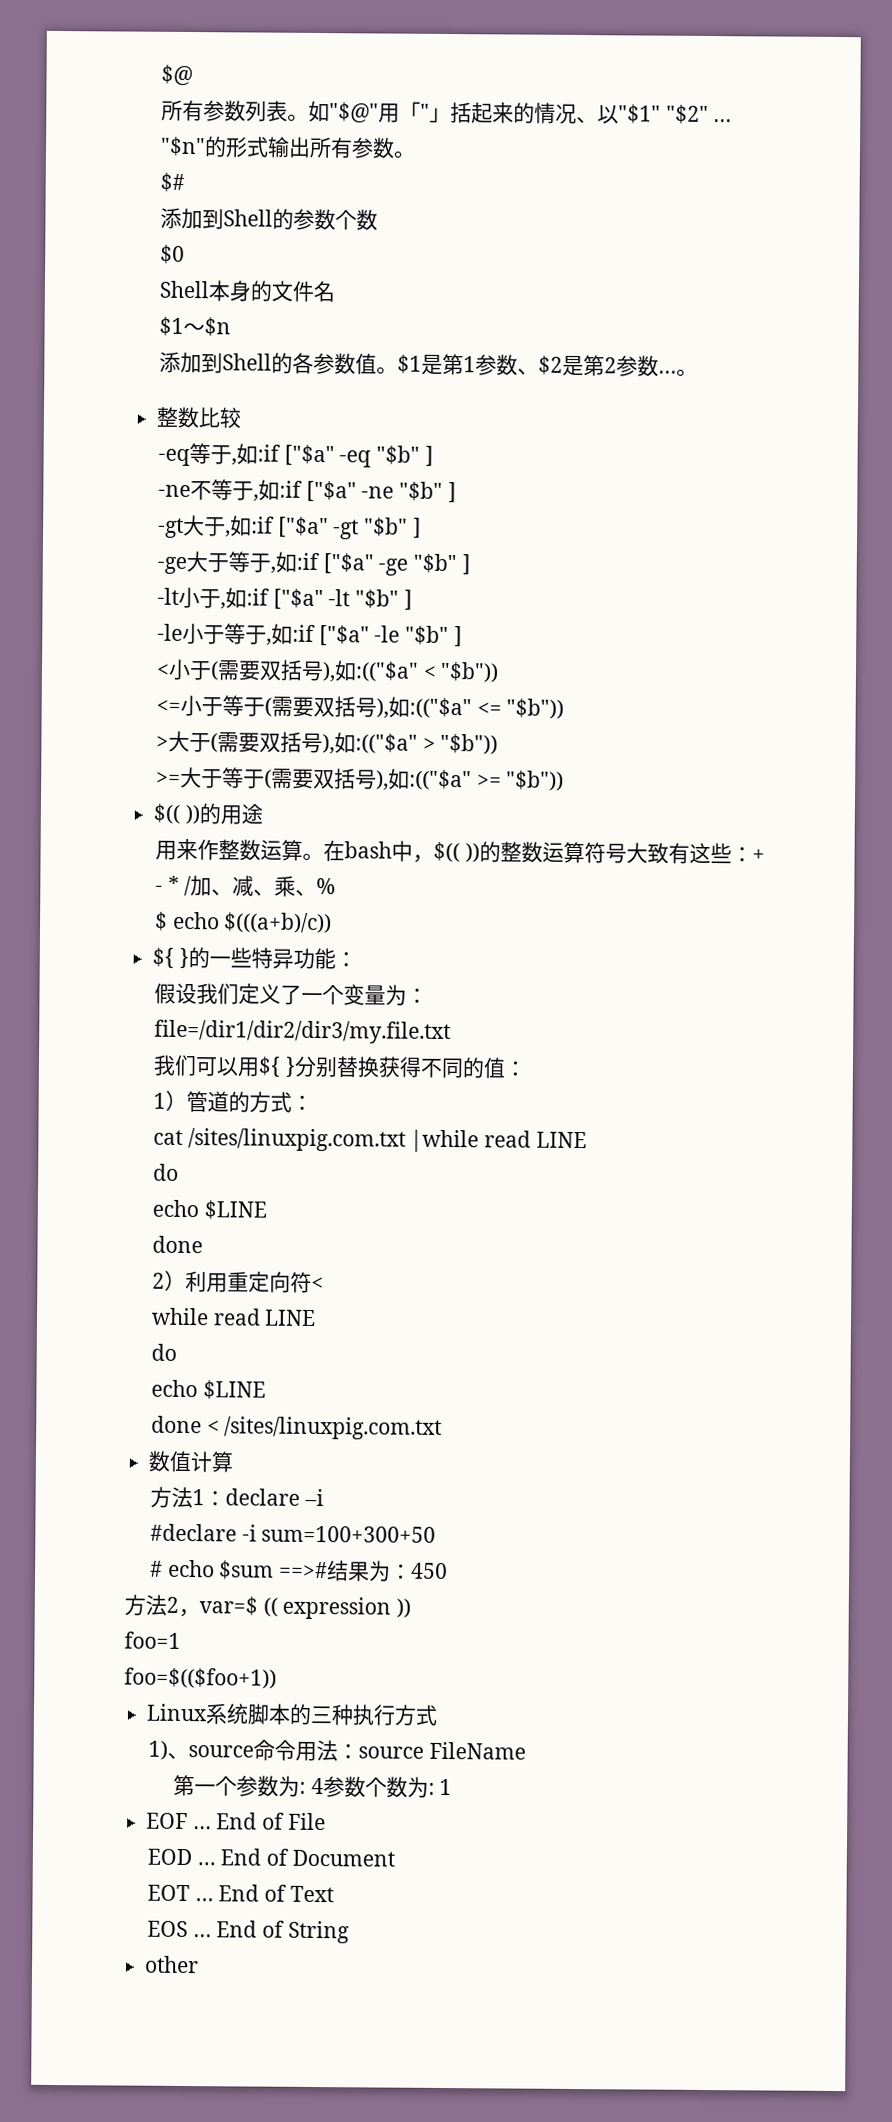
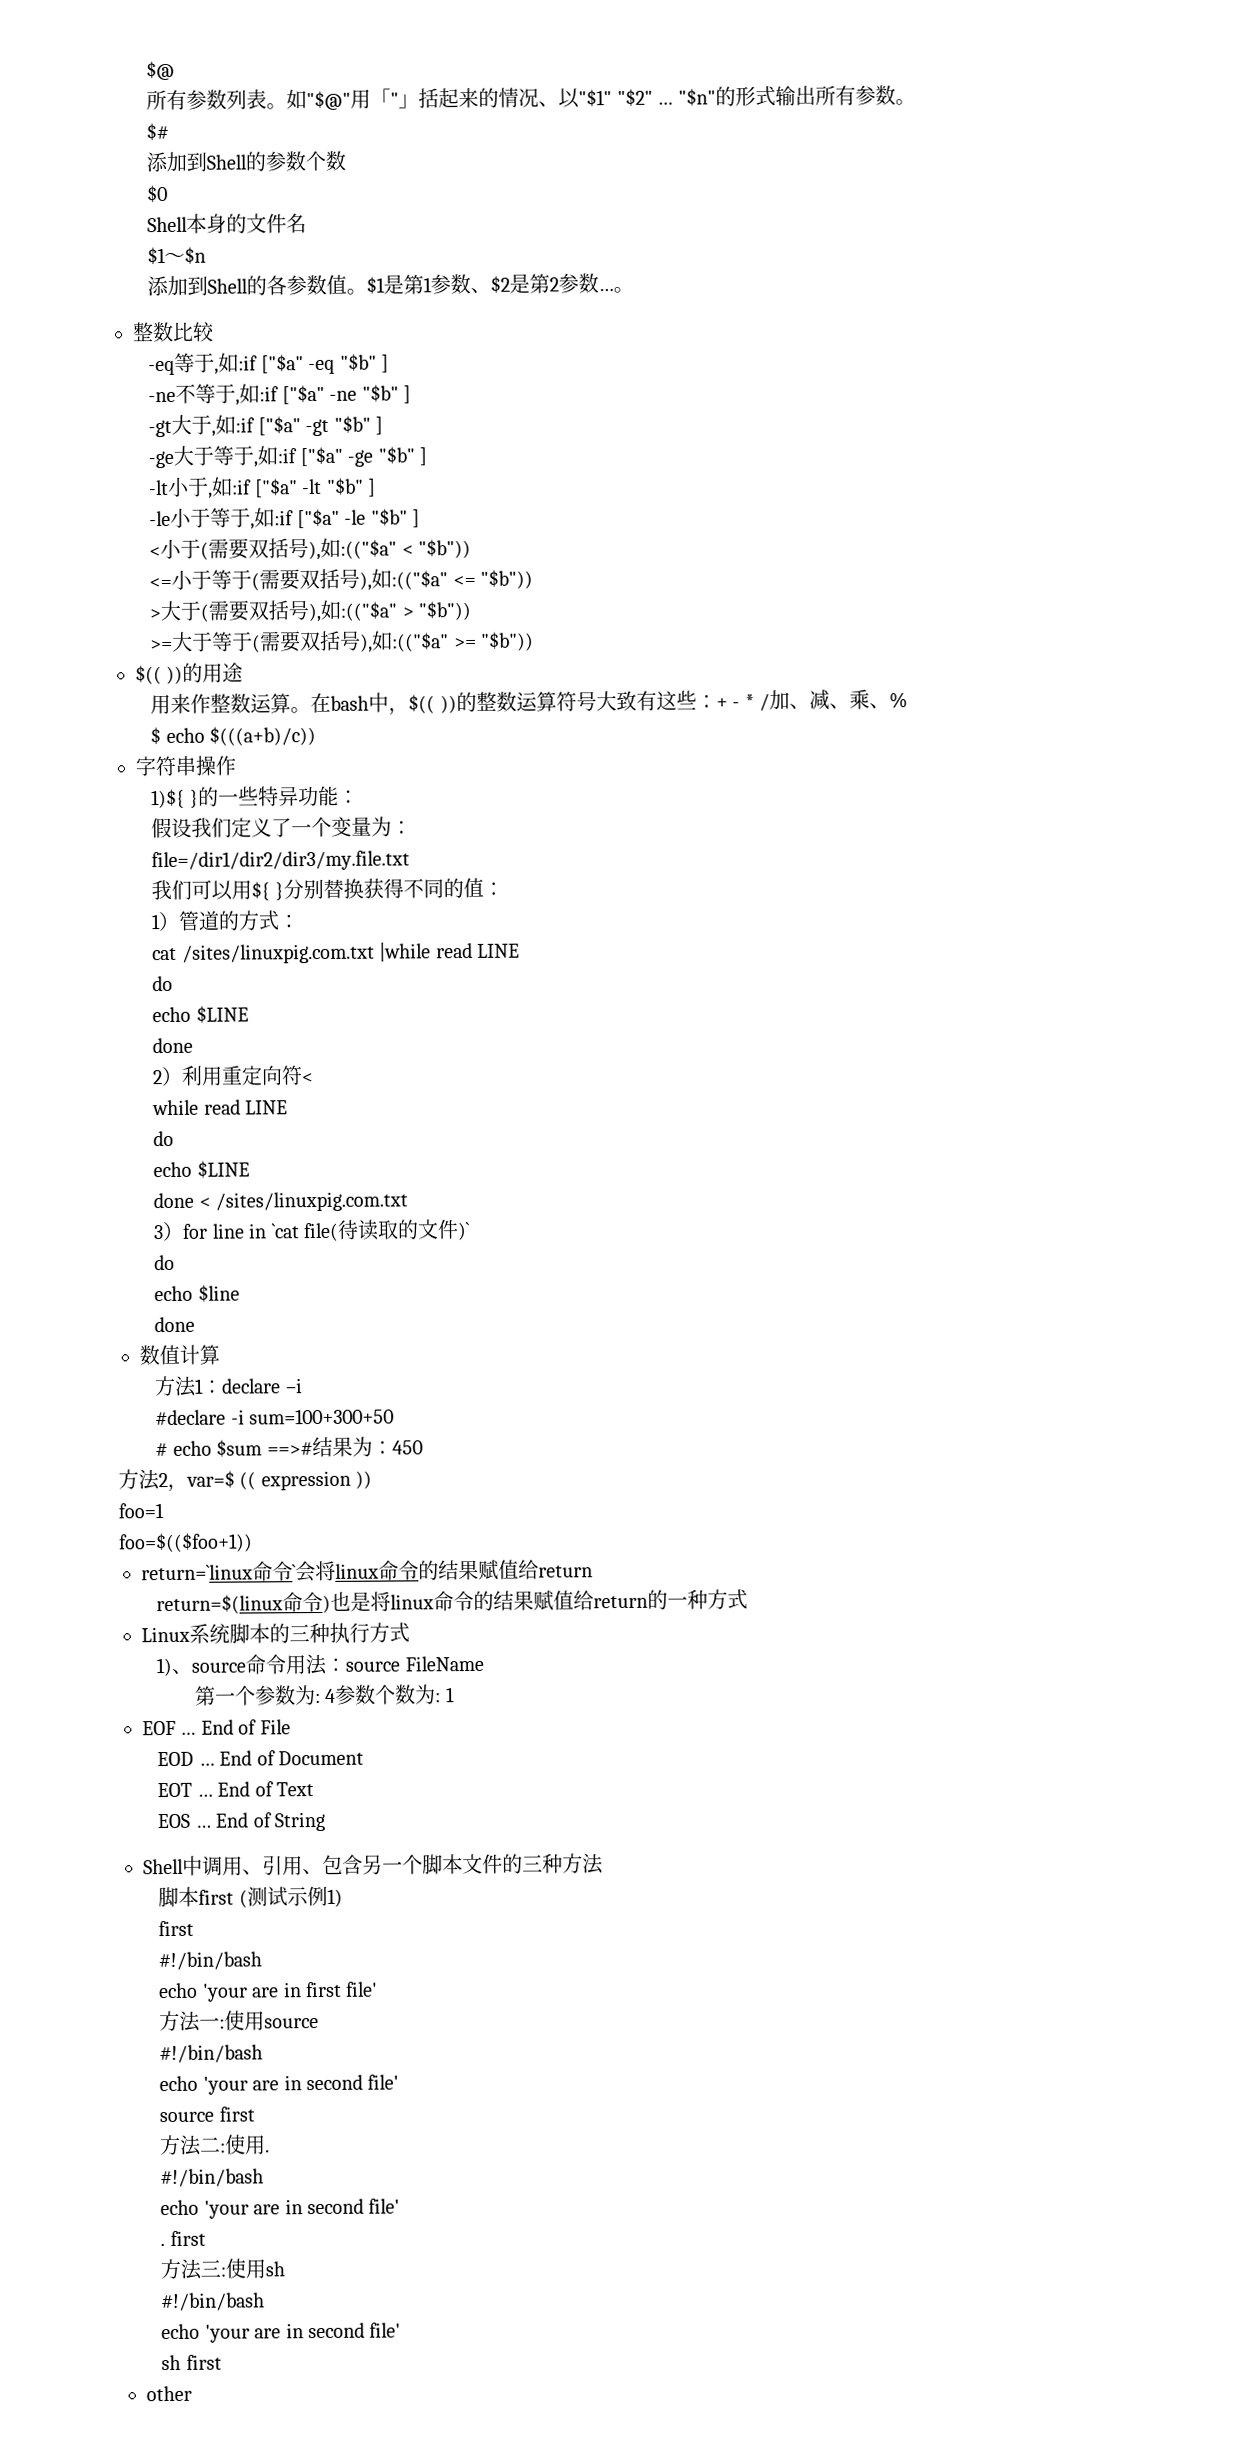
[152,947,175,969] ${ -> [135,755,236,777] [151,788,186,809] 字符串操作 // 1)${
(443, 1428) none -> [153,1219,471,1242] [154,1254,176,1271] [154,1284,240,1302] [154,1316,196,1333] // 3）for line in `cat file(待读取的文件)` // do // echo $line // done
(277, 1678) none -> [141,1559,593,1583] [156,1589,749,1615] // return=`linux命令`会将linux命令的结果赋值给return // return=$(linux命令)也是将linux命令的结果赋值给return的一种方式
(350, 1932) none -> [143,1853,604,1876] [158,1885,343,1908] [158,1920,195,1937] [158,1951,263,1971] [158,1981,379,2002] [159,2010,320,2032] [159,2044,264,2064] [159,2074,400,2095] [159,2106,255,2123] [159,2134,271,2156] [160,2168,265,2188] [160,2198,401,2219] [160,2230,206,2247] [160,2258,286,2280] [161,2292,266,2312] [161,2322,402,2343] [161,2354,222,2371] // Shell中调用、引用、包含另一个脚本文件的三种方法 // 脚本first (测试示例1) // first // #!/bin/bash // echo 'your are in first file' // 方法一:使用source // #!/bin/bash // echo 'your are in second file' // source first // 方法二:使用. // #!/bin/bash // echo 'your are in second file' // . first // 方法三:使用sh // #!/bin/bash // echo 'your are in second file' // sh first

